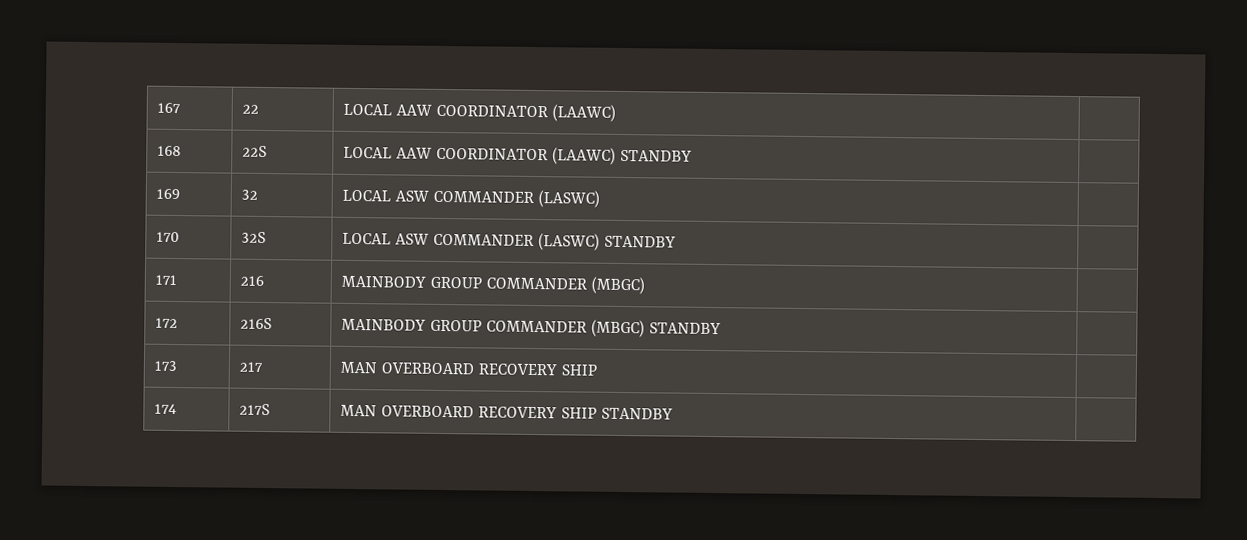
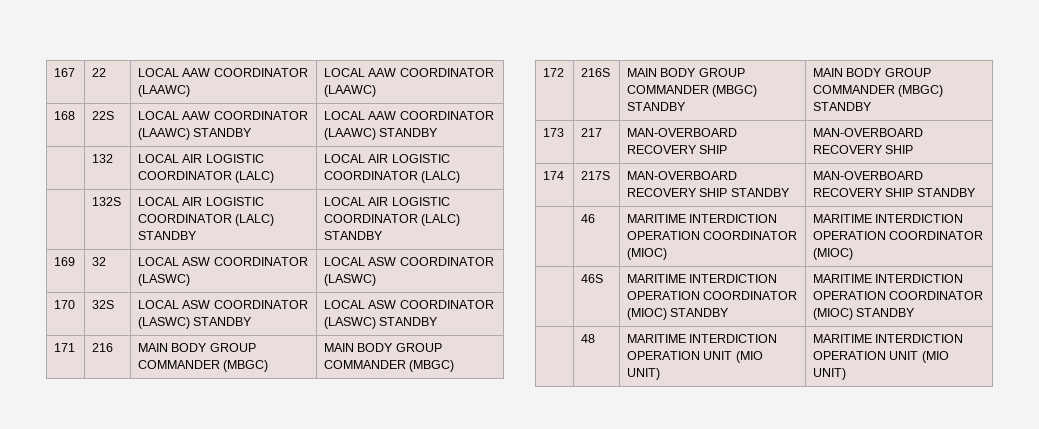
(617, 113) none -> [324,68,494,77] [324,85,377,97] LOCAL AAW COORDINATOR (LAAWC)
(692, 155) none -> [324,111,494,120] [324,128,439,140] [92,154,114,163] [138,154,264,163] [138,171,275,183] [324,154,450,163] [324,171,461,183] [92,197,122,206] [138,197,264,206] [138,214,275,226] [138,231,198,240] [324,197,450,206] [324,214,461,226] [324,231,384,240] LOCAL AAW COORDINATOR (LAAWC) STANDBY // | 132 | LOCAL AIR LOGISTIC COORDINATOR (LALC) | LOCAL AIR LOGISTIC COORDINATOR (LALC) // | 132S | LOCAL AIR LOGISTIC COORDINATOR (LALC) STANDBY | LOCAL AIR LOGISTIC COORDINATOR (LALC) STANDBY
[433,190,535,204] COMMANDER -> [213,257,308,266] COORDINATOR
(601, 199) none -> [324,257,494,266] [324,274,377,286] LOCAL ASW COORDINATOR (LASWC)
[433,233,535,247] COMMANDER -> [213,300,308,309] COORDINATOR
(676, 241) none -> [324,300,494,309] [324,317,439,329] LOCAL ASW COORDINATOR (LASWC) STANDBY
[341,275,427,288] MAINBODY -> [138,343,208,352] MAIN BODY
(646, 285) none -> [324,343,442,352] [324,360,455,372] MAIN BODY GROUP COMMANDER (MBGC)
[341,318,427,331] MAINBODY -> [627,68,697,77] MAIN BODY
(721, 328) none -> [813,68,931,77] [813,85,944,97] [813,102,873,111] MAIN BODY GROUP COMMANDER (MBGC) STANDBY
[340,361,475,375] MAN OVERBOARD -> [627,128,738,137] MAN-OVERBOARD
(598, 370) none -> [813,128,924,137] [813,145,914,154] MAN-OVERBOARD RECOVERY SHIP
[340,404,475,418] MAN OVERBOARD -> [627,171,738,180] MAN-OVERBOARD
(673, 413) none -> [813,171,924,180] [813,188,976,197] [581,214,596,223] [627,214,778,223] [627,231,798,240] [627,248,668,260] [813,214,964,223] [813,231,984,240] [813,248,854,260] [581,274,604,283] [627,274,778,283] [627,291,798,300] [627,308,730,320] [813,274,964,283] [813,291,984,300] [813,308,916,320] [581,334,596,343] [627,334,778,343] [627,351,763,363] [627,368,661,380] [813,334,964,343] [813,351,949,363] [813,368,847,380] MAN-OVERBOARD RECOVERY SHIP STANDBY // | 46 | MARITIME INTERDICTION OPERATION COORDINATOR (MIOC) | MARITIME INTERDICTION OPERATION COORDINATOR (MIOC) // | 46S | MARITIME INTERDICTION OPERATION COORDINATOR (MIOC) STANDBY | MARITIME INTERDICTION OPERATION COORDINATOR (MIOC) STANDBY // | 48 | MARITIME INTERDICTION OPERATION UNIT (MIO UNIT) | MARITIME INTERDICTION OPERATION UNIT (MIO UNIT)

